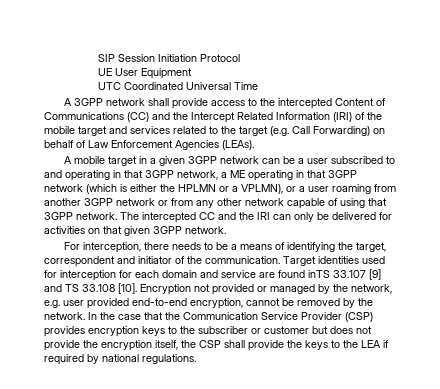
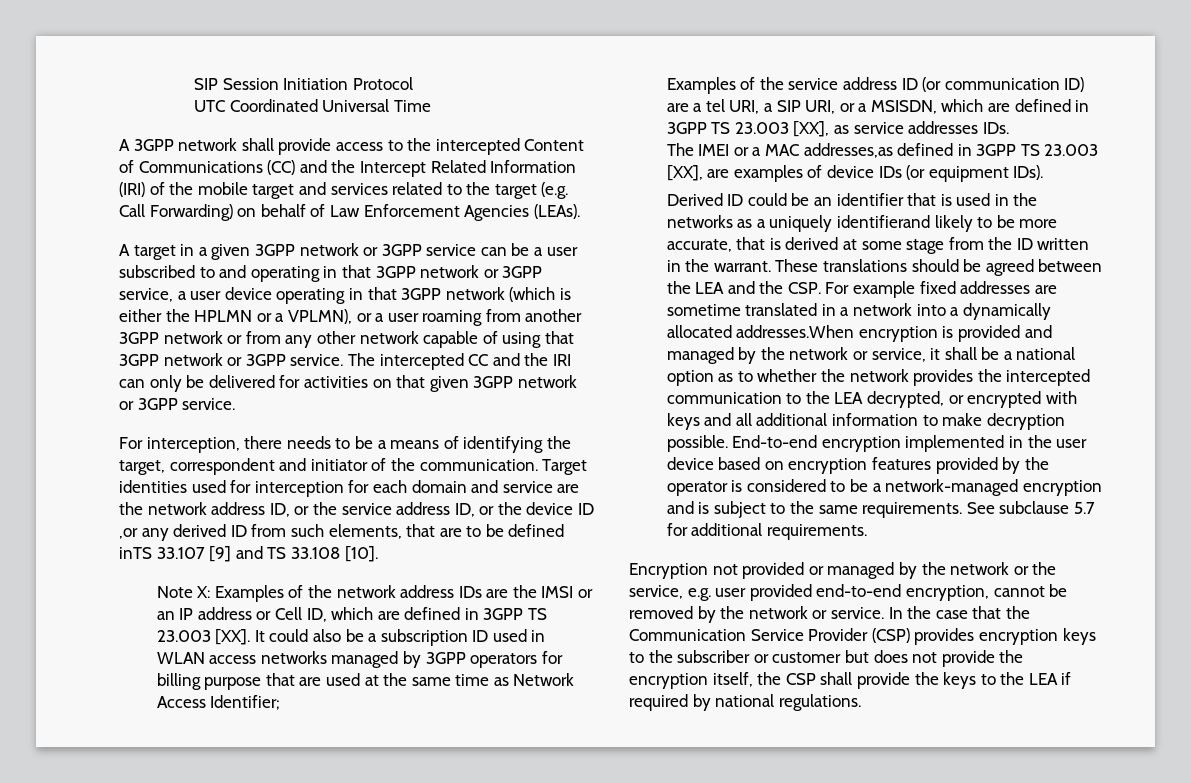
[97,68,192,79] // UE User Equipment -> (413, 83) none
[74,156,106,164] mobile -> (130, 250) none
(260, 160) none -> [363,244,477,256] or 3GPP service
[177,170,245,180] network, a ME -> [420,265,543,278] [119,287,272,302] network or 3GPP service, a user device
[76,212,117,220] network. -> [163,353,344,366] network or 3GPP service.
[185,226,226,234] network. -> [517,375,577,388] [119,398,236,410] network or 3GPP service.
[278,270,305,278] found -> [119,502,595,517] [119,524,565,541] the network address ID, or the service address ID, or the device ID ,or any derived ID from such elements, that are to be defined
(137, 288) none -> [156,585,594,602] [156,607,548,622] [156,629,546,646] [156,651,563,668] [156,673,575,690] [156,695,281,710] [666,77,1085,94] [666,99,1090,114] [666,121,1009,137] [666,143,1099,158] [666,165,1044,182] [666,193,1038,206] [666,215,1058,232] [666,237,1090,254] [666,259,1103,276] [666,281,1057,298] [666,303,1051,320] [666,325,1052,342] [666,347,1076,364] [666,369,1091,386] [666,391,1077,408] [666,413,1065,430] [666,435,1088,452] [666,457,1049,474] [666,479,1102,496] [666,501,1095,518] [666,523,867,540] // Note X: Examples of the network address IDs are the IMSI or an IP address or Cell ID, which are defined in 3GPP TS 23.003 [XX]. It could also be a subscription ID used in WLAN access networks managed by 3GPP operators for billing purpose that are used at the same time as Network Access Identifier; // Examples of the service address ID (or communication ID) are a tel URI, a SIP URI, or a MSISDN, which are defined in 3GPP TS 23.003 [XX], as service addresses IDs. // The IMEI or a MAC addresses,as defined in 3GPP TS 23.003 [XX], are examples of device IDs (or equipment IDs). // Derived ID could be an identifier that is used in the networks as a uniquely identifierand likely to be more accurate, that is derived at some stage from the ID written in the warrant. These translations should be agreed between the LEA and the CSP. For example fixed addresses are sometime translated in a network into a dynamically allocated addresses.When encryption is provided and managed by the network or service, it shall be a national option as to whether the network provides the intercepted communication to the LEA decrypted, or encrypted with keys and all additional information to make decryption possible. End-to-end encryption implemented in the user device based on encryption features provided by the operator is considered to be a network-managed encryption and is subject to the same requirements. See subclause 5.7 for additional requirements. //
[351,284,392,294] network, -> [950,562,1057,575] [629,585,683,599] network or the service,
[44,312,85,320] network. -> [748,606,884,619] network or service.

